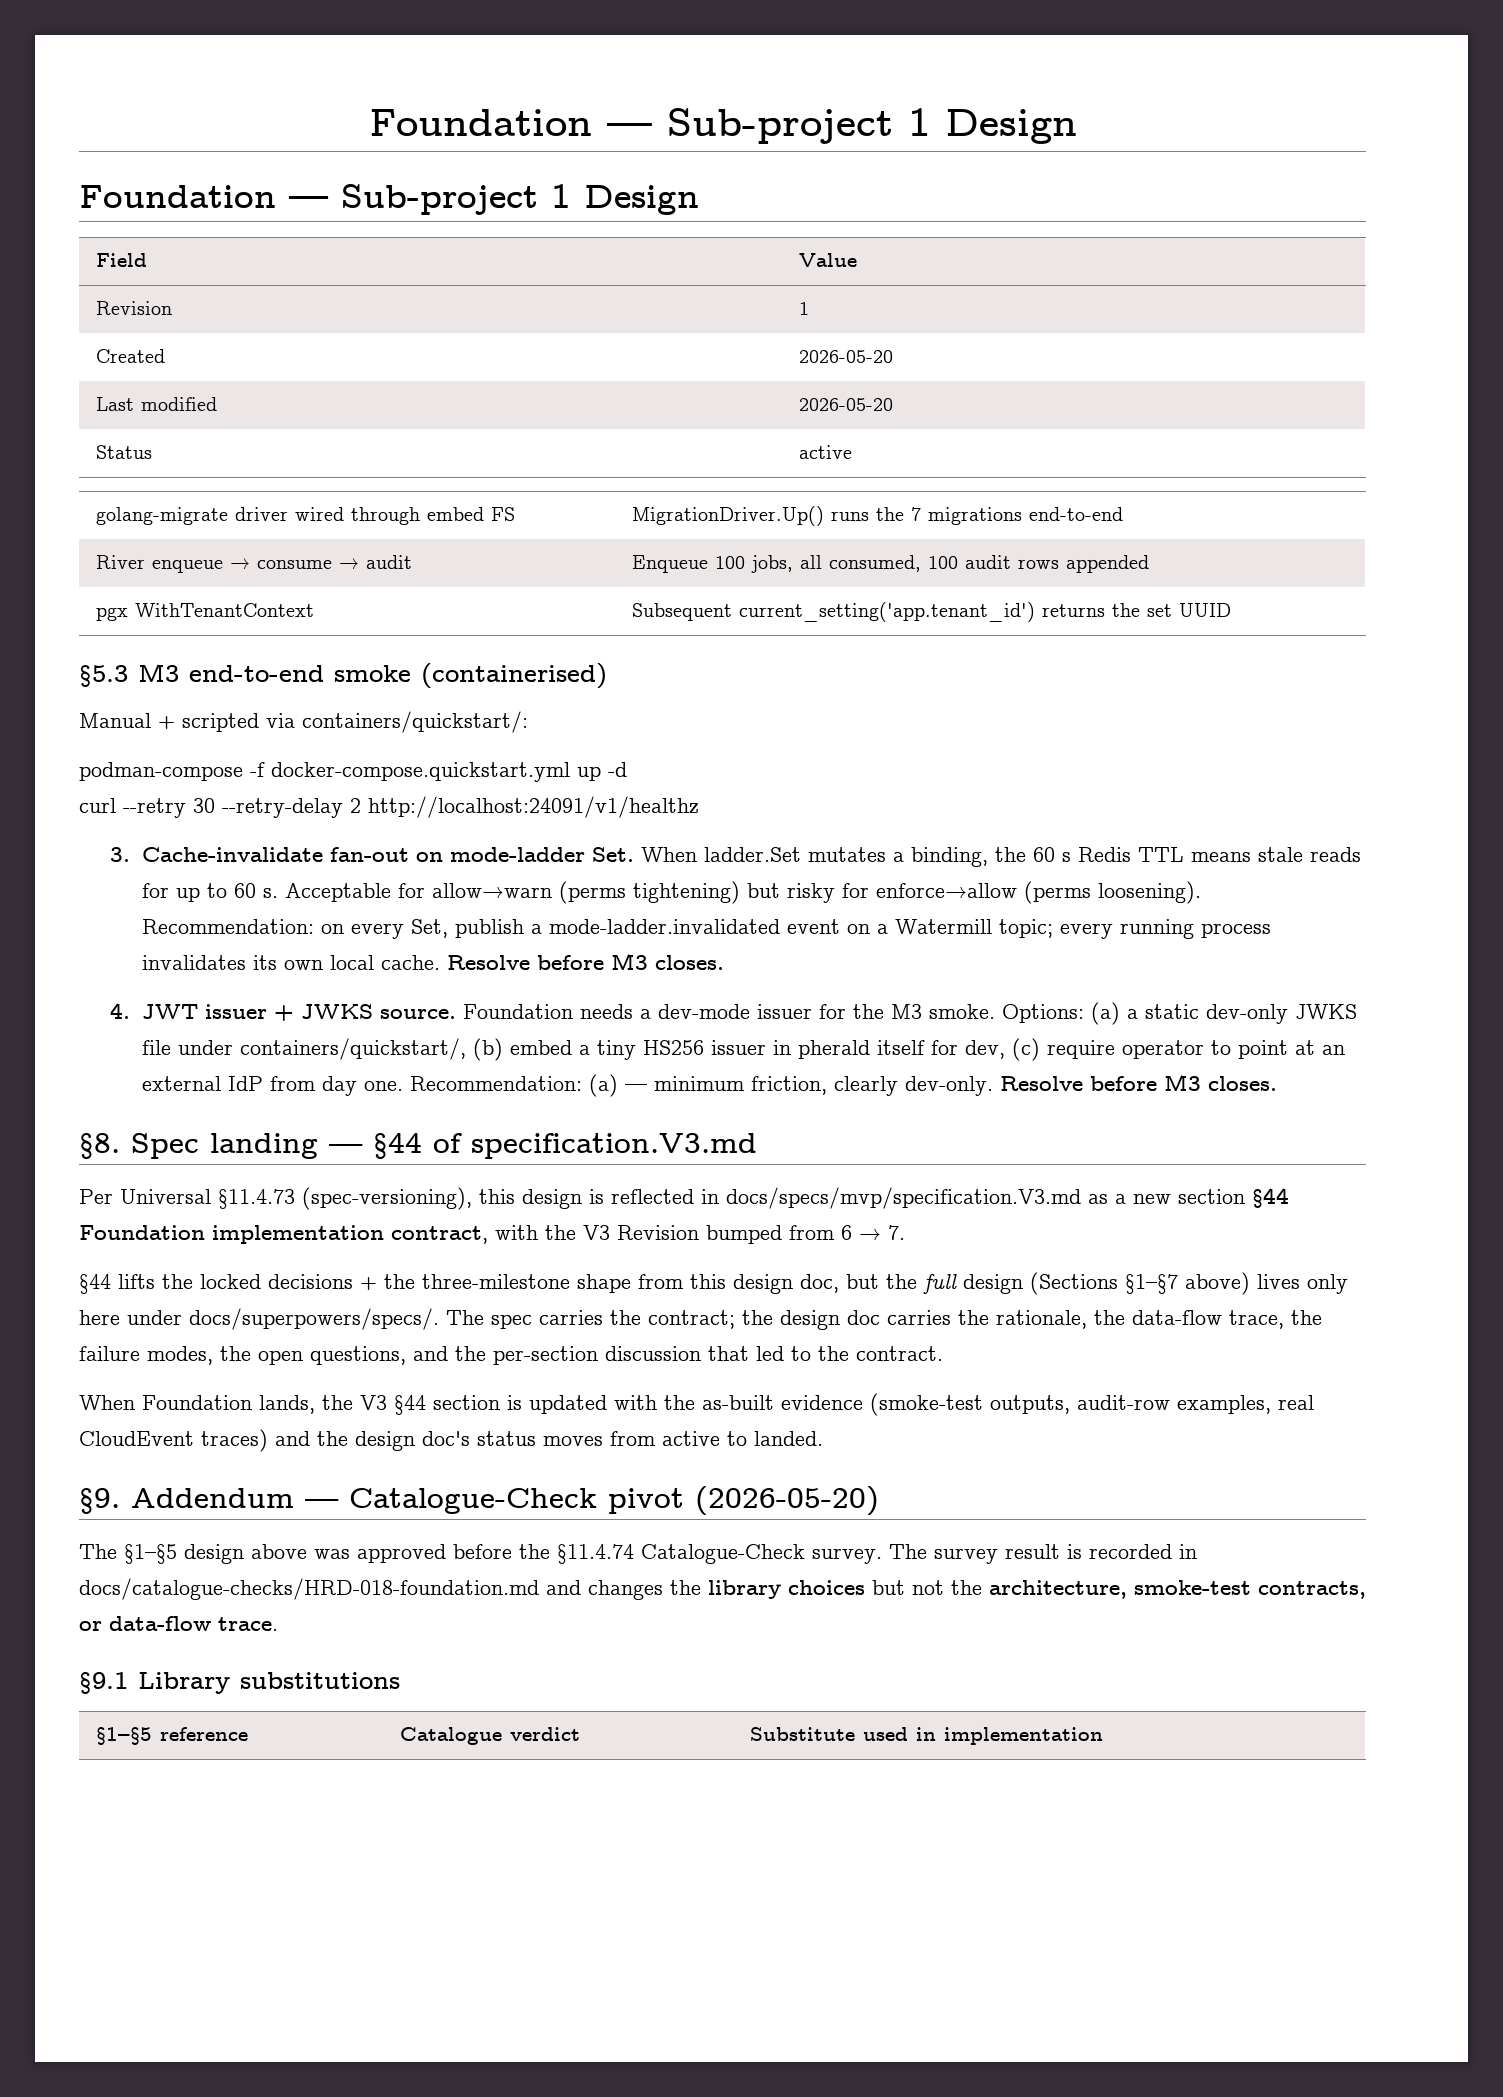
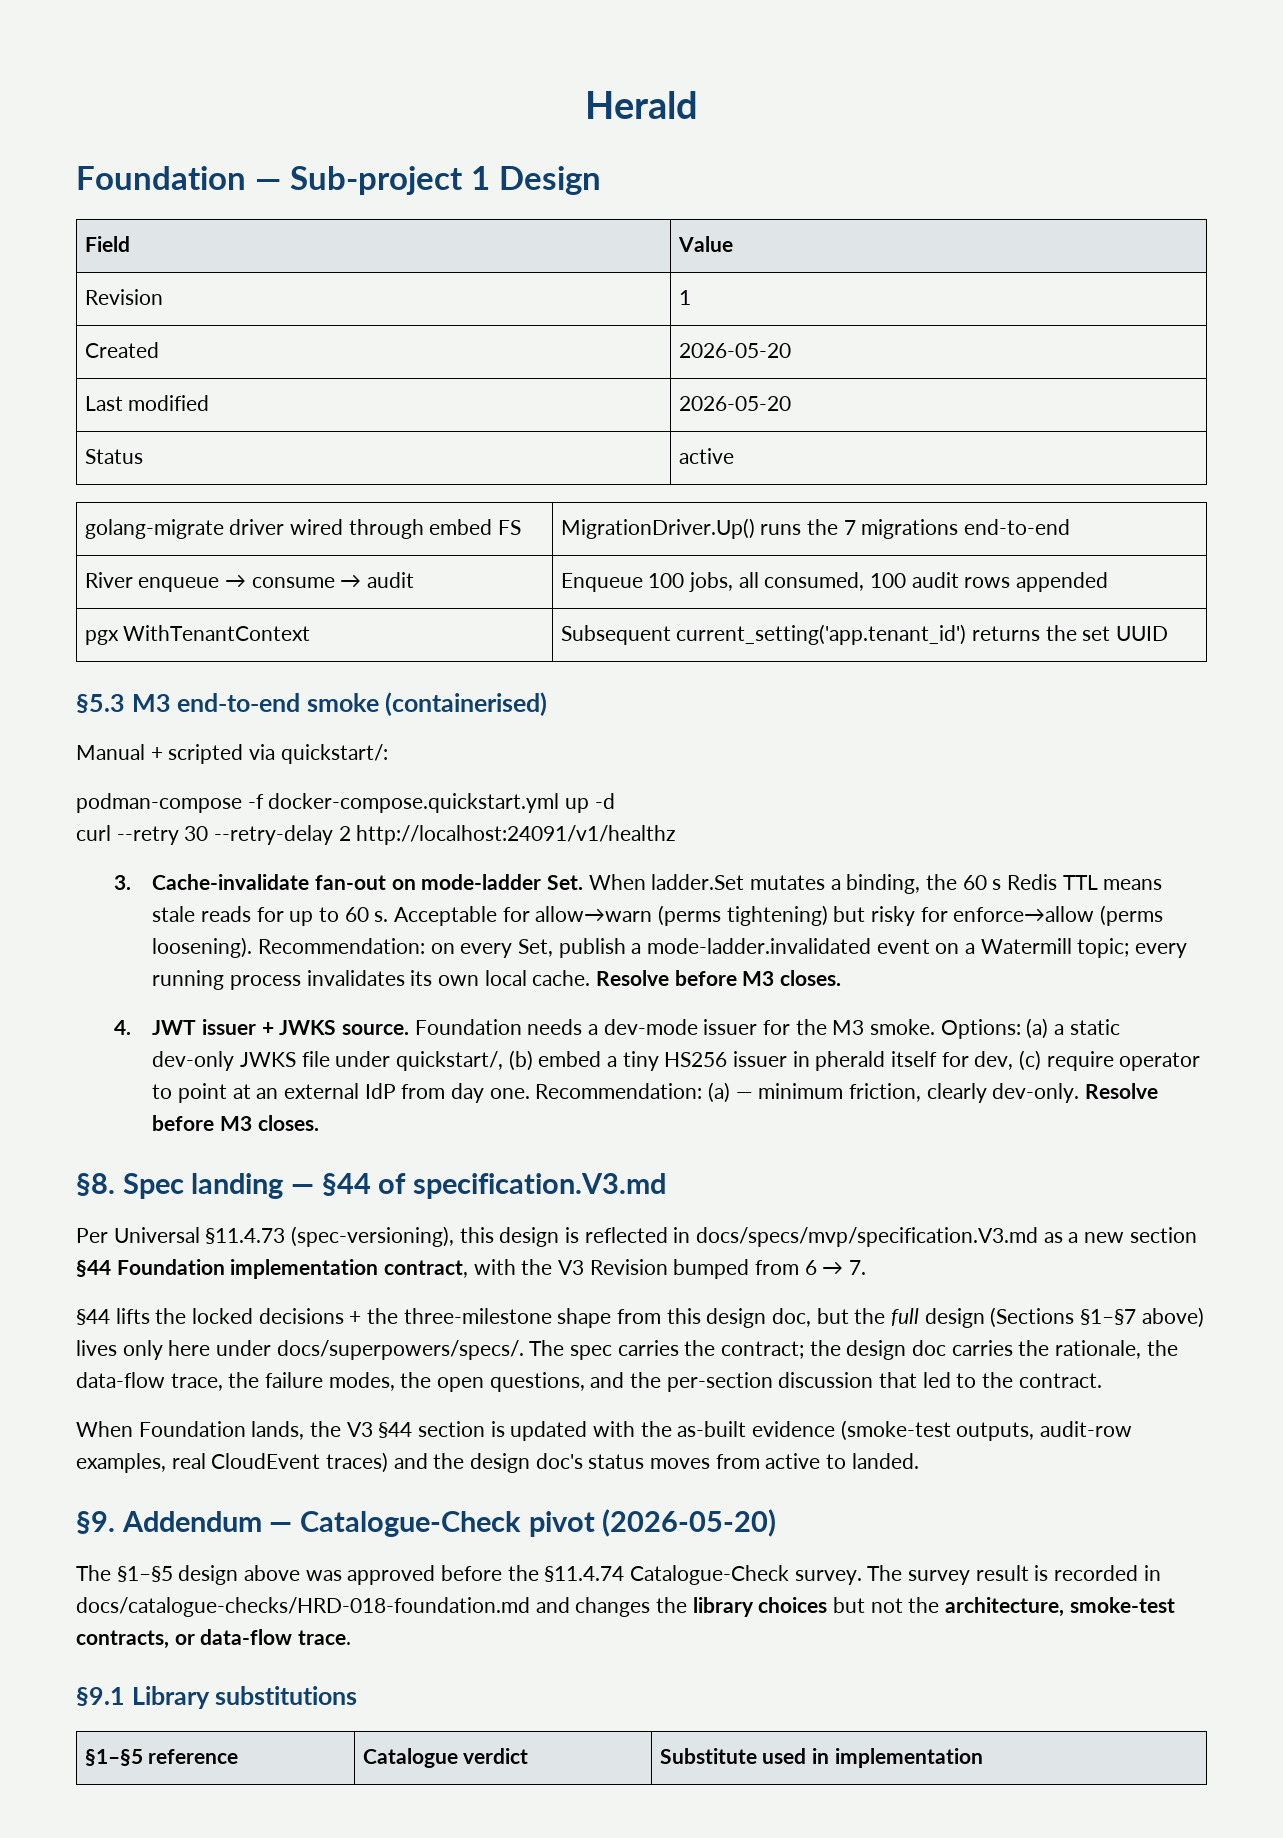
[368,108,1077,144] Foundation — Sub-project 1 Design -> [585,91,698,119] Herald
[302,711,528,733] containers/quickstart/: -> [280,744,388,764] quickstart/:
[239,1038,466,1060] containers/quickstart/, -> [395,1051,503,1071] quickstart/,

